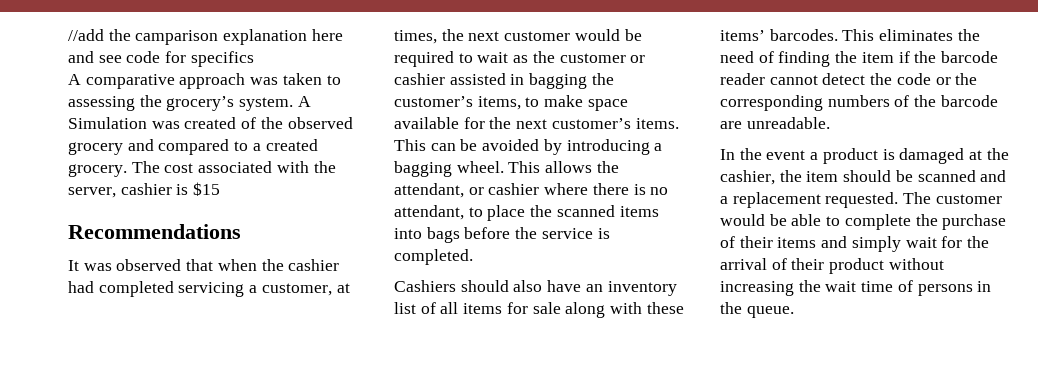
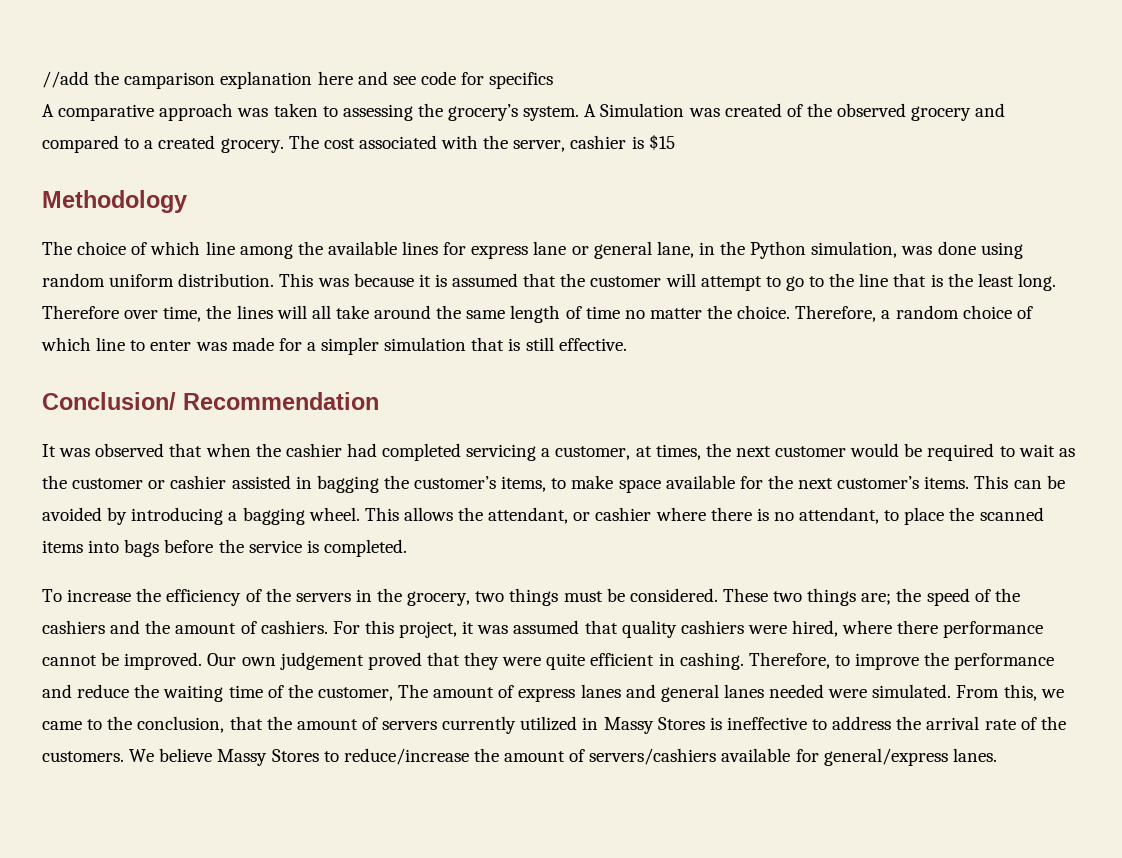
[68,224,241,239] Recommendations -> [42,190,187,213] [42,241,1023,259] [42,273,1056,291] [42,305,1033,323] [41,337,627,355] [42,392,379,410] Methodology // The choice of which line among the available lines for express lane or general lane, in the Python simulation, was done using random uniform distribution. This was because it is assumed that the customer will attempt to go to the line that is the least long. Therefore over time, the lines will all take around the same length of time no matter the choice. Therefore, a random choice of which line to enter was made for a simpler simulation that is still effective. // Conclusion/ Recommendation
[394,280,677,296] [394,302,684,318] [720,29,980,41] [720,51,999,67] [720,73,978,85] [720,95,998,111] [720,117,830,129] [720,148,1009,164] [720,170,1007,185] [720,192,1002,208] [720,214,1007,230] [720,236,990,252] [720,258,944,274] [720,280,992,296] [720,302,794,318] Cashiers should also have an inventory list of all items for sale along with these items’ barcodes. This eliminates the need of finding the item if the barcode reader cannot detect the code or the corresponding numbers of the barcode are unreadable. // In the event a product is damaged at the cashier, the item should be scanned and a replacement requested. The customer would be able to complete the purchase of their items and simply wait for the arrival of their product without increasing the wait time of persons in the queue. -> [42,588,1020,606] [42,620,1044,638] [42,652,1055,670] [42,684,1064,702] [42,716,1066,734] [42,748,997,766] To increase the efficiency of the servers in the grocery, two things must be considered. These two things are; the speed of the cashiers and the amount of cashiers. For this project, it was assumed that quality cashiers were hired, where there performance cannot be improved. Our own judgement proved that they were quite efficient in cashing. Therefore, to improve the performance and reduce the waiting time of the customer, The amount of express lanes and general lanes needed were simulated. From this, we came to the conclusion, that the amount of servers currently utilized in Massy Stores is ineffective to address the arrival rate of the customers. We believe Massy Stores to reduce/increase the amount of servers/cashiers available for general/express lanes.

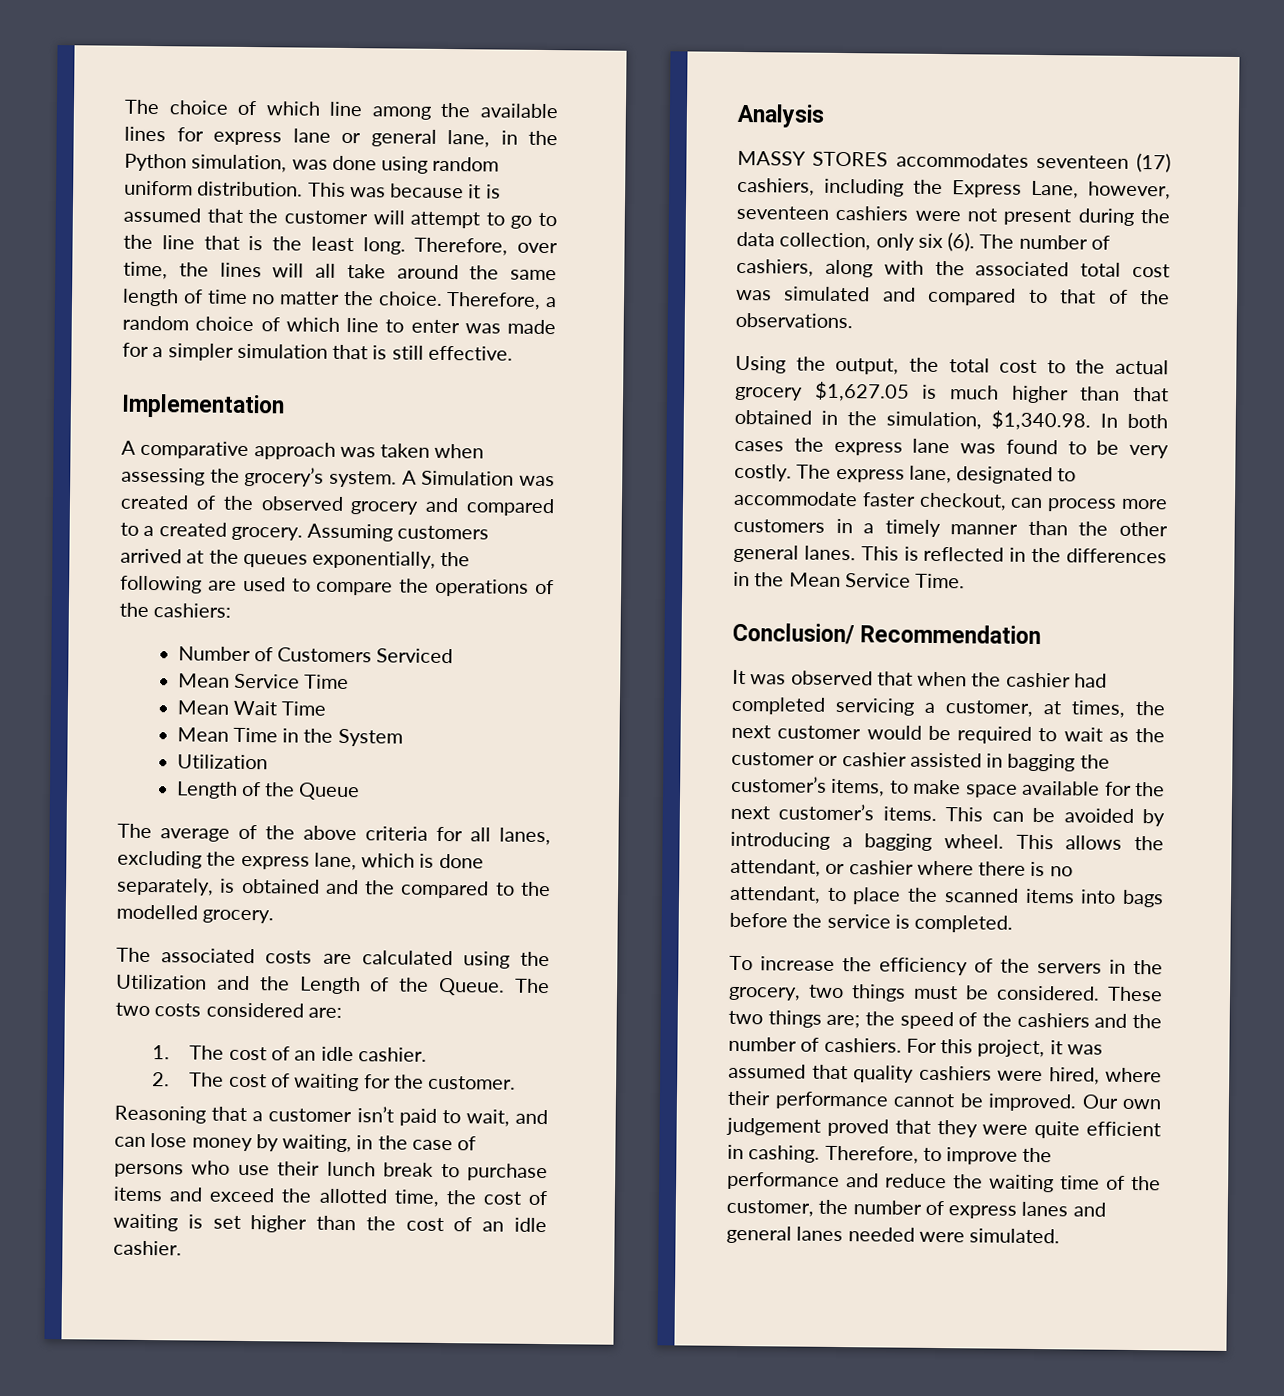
[42,71,554,89] [42,103,1006,121] [42,134,675,153] [42,190,187,213] //add the camparison explanation here and see code for specifics // A comparative approach was taken to assessing the grocery’s system. A Simulation was created of the observed grocery and compared to a created grocery. The cost associated with the server, cashier is $15 // Methodology // -> (124, 107) none
[42,305,119,319] Therefore -> [414,237,509,256] Therefore,
(627, 344) none -> [121,393,285,419] [121,440,485,460] [121,466,555,488] [120,494,555,517] [120,522,490,542] [120,548,471,569] [120,575,554,597] [119,602,232,618] [177,646,454,664] [177,673,350,690] [176,700,327,716] [176,727,403,747] [176,754,268,770] [175,781,361,801] [117,823,551,846] [117,850,484,871] [116,877,551,899] [116,904,275,924] [116,947,550,969] [116,974,550,996] [115,1002,342,1018] [152,1045,427,1062] [152,1072,517,1092] [114,1105,548,1127] [114,1133,477,1153] [114,1160,548,1182] [113,1186,548,1207] [113,1213,547,1233] [113,1240,182,1256] [737,103,825,128] [737,150,1171,173] [737,177,1171,200] [736,205,1170,226] [736,231,1110,252] [736,258,1170,278] [736,286,1170,306] [735,312,853,329] [735,355,1169,375] [735,381,1169,404] [734,409,1168,431] [734,437,1169,459] [734,463,1077,485] [733,490,1168,512] [733,518,1168,538] [733,544,1167,564] [733,571,966,589] // Implementation // A comparative approach was taken when assessing the grocery’s system. A Simulation was created of the observed grocery and compared to a created grocery. Assuming customers arrived at the queues exponentially, the following are used to compare the operations of the cashiers: // Number of Customers Serviced // Mean Service Time // Mean Wait Time // Mean Time in the System // Utilization // Length of the Queue // The average of the above criteria for all lanes, excluding the express lane, which is done separately, is obtained and the compared to the modelled grocery. // The associated costs are calculated using the Utilization and the Length of the Queue. The two costs considered are: // 1. The cost of an idle cashier. // 2. The cost of waiting for the customer. // Reasoning that a customer isn’t paid to wait, and can lose money by waiting, in the case of persons who use their lunch break to purchase items and exceed the allotted time, the cost of waiting is set higher than the cost of an idle cashier. // Analysis // MASSY STORES accommodates seventeen (17) cashiers, including the Express Lane, however, seventeen cashiers were not present during the data collection, only six (6). The number of cashiers, along with the associated total cost was simulated and compared to that of the observations. // Using the output, the total cost to the actual grocery $1,627.05 is much higher than that obtained in the simulation, $1,340.98. In both cases the express lane was found to be very costly. The express lane, designated to accommodate faster checkout, can process more customers in a timely manner than the other general lanes. This is reflected in the differences in the Mean Service Time.
[175,623,237,634] amount -> [728,1036,797,1052] number
[897,620,939,634] there -> [727,1090,771,1106] their
[398,684,495,698] The amount -> [818,1199,922,1215] the number
[956,684,1064,701] [42,716,1066,734] [42,748,997,766] From this, we came to the conclusion, that the amount of servers currently utilized in Massy Stores is ineffective to address the arrival rate of the customers. We believe Massy Stores to reduce/increase the amount of servers/cashiers available for general/express lanes. -> (1061, 1236) none

